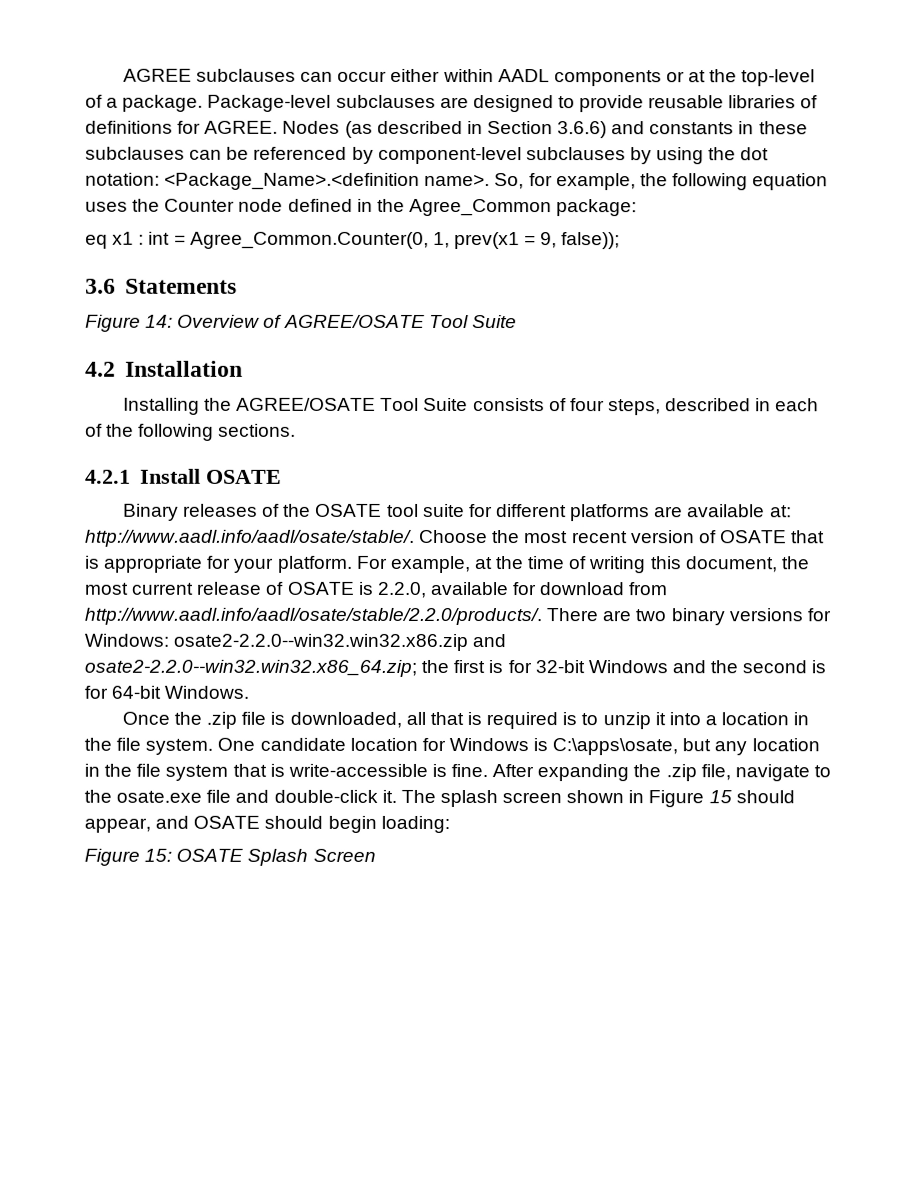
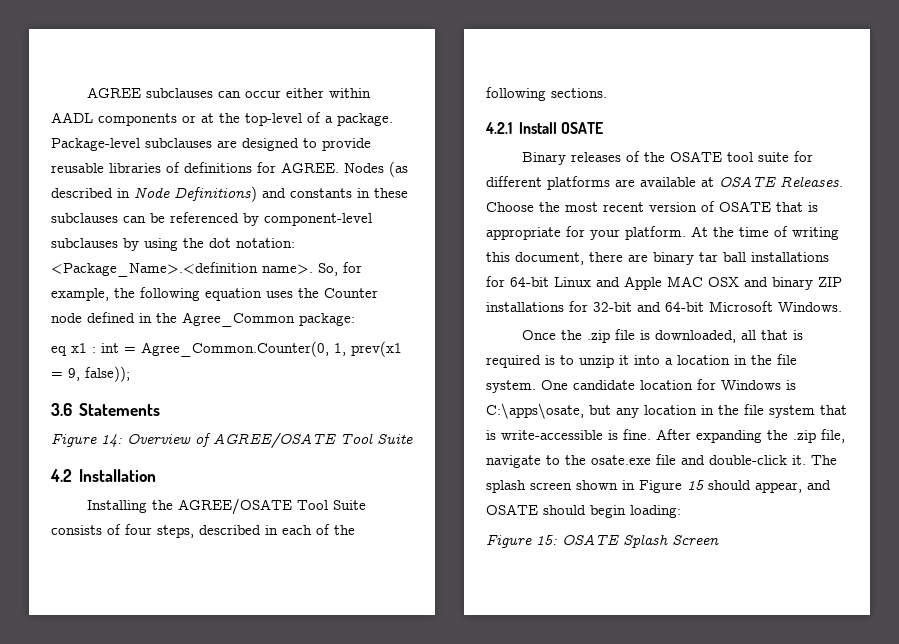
[486,121,608,139] Section 3.6.6) -> [134,186,257,202] Node Definitions)
[769,505,792,518] [85,529,415,547] at: http://www.aadl.info/aadl/osate/stable/. -> [701,176,843,187] at OSATE Releases.
[356,555,493,574] For example, at -> [691,226,708,237] At
[781,556,810,570] [85,581,669,598] [84,607,831,626] [84,633,507,652] [84,659,827,677] [84,685,162,699] the most current release of OSATE is 2.2.0, available for download from http://www.aadl.info/aadl/osate/stable/2.2.0/products/. There are two binary versions for Windows: osate2-2.2.0--win32.win32.x86.zip and osate2-2.2.0--win32.win32.x86_64.zip; the first is for 32-bit Windows and the second is for 64-bit -> [589,252,829,265] [486,276,842,290] [486,301,773,312] there are binary tar ball installations for 64-bit Linux and Apple MAC OSX and binary ZIP installations for 32-bit and 64-bit Microsoft

